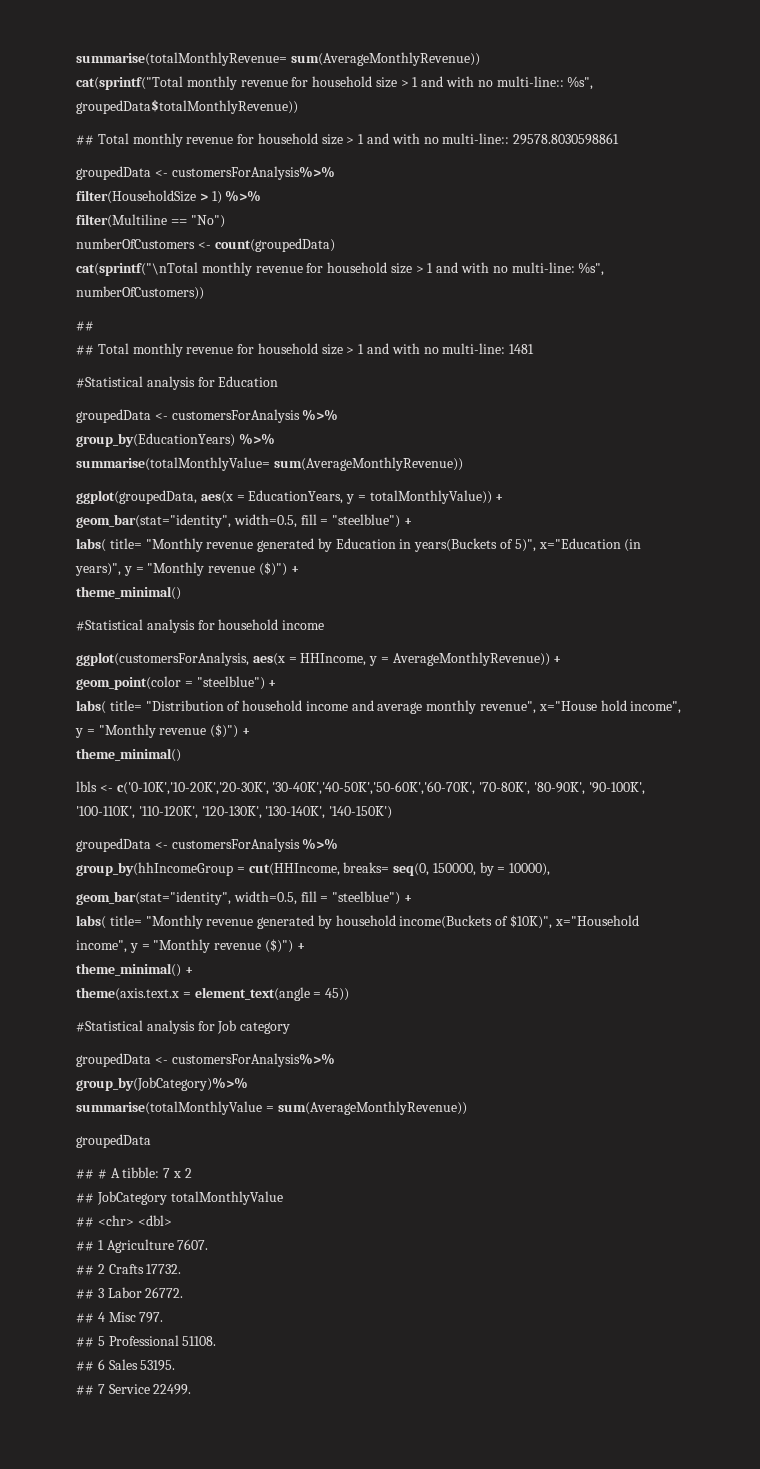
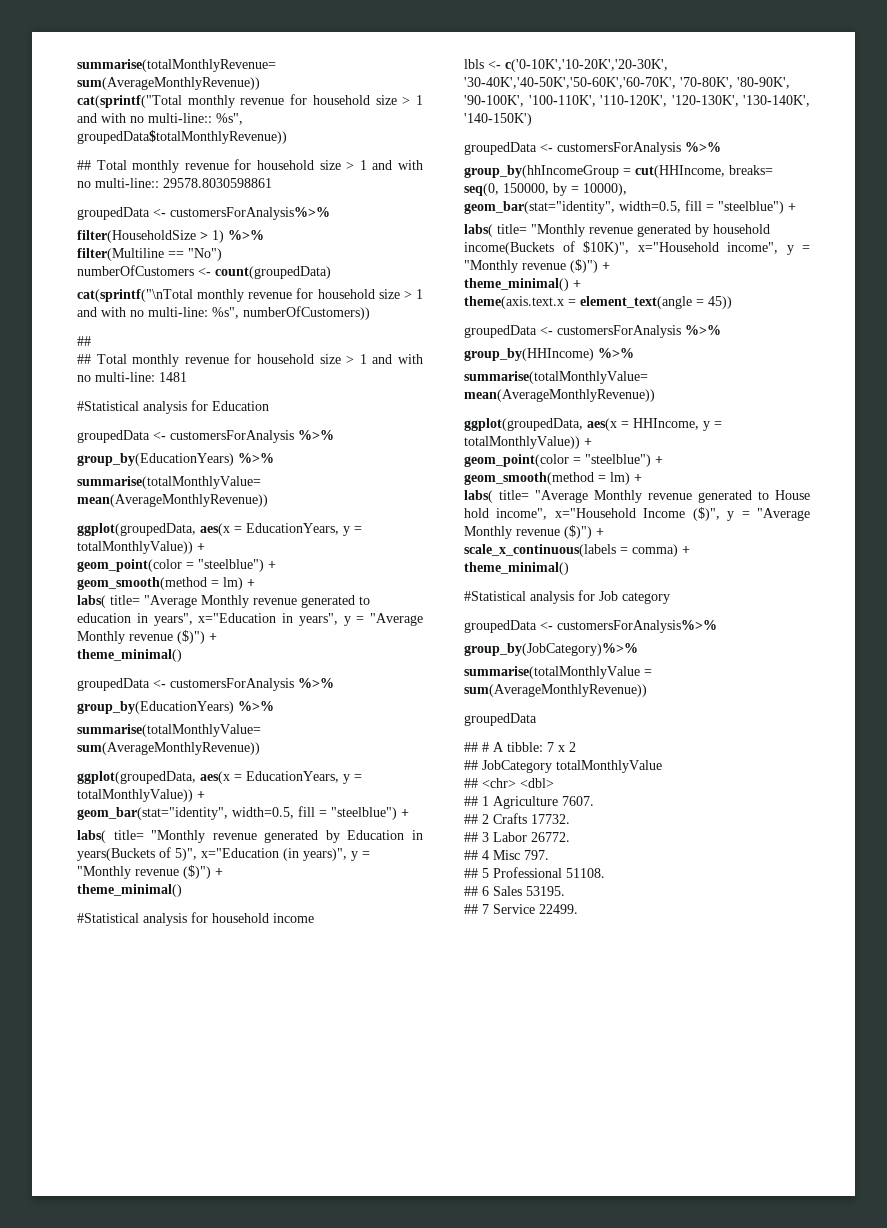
(275, 439) none -> [77,476,261,489] [77,494,268,507] [77,523,362,536] [77,541,205,554] [77,559,276,572] [77,577,255,590] [77,595,370,608] [77,613,423,626] [77,630,217,644] [77,649,182,662] [77,678,334,691] [77,701,274,714] // summarise(totalMonthlyValue= mean(AverageMonthlyRevenue)) // ggplot(groupedData, aes(x = EducationYears, y = totalMonthlyValue)) + // geom_point(color = "steelblue") + // geom_smooth(method = lm) + // labs( title= "Average Monthly revenue generated to education in years", x="Education in years", y = "Average Monthly revenue ($)") + // theme_minimal() // groupedData <- customersForAnalysis %>% // group_by(EducationYears) %>%
[76,652,562,666] [76,676,277,690] [76,700,682,714] [75,724,250,738] [76,748,181,762] // ggplot(customersForAnalysis, aes(x = HHIncome, y = AverageMonthlyRevenue)) + // geom_point(color = "steelblue") + // labs( title= "Distribution of household income and average monthly revenue", x="House hold income", y = "Monthly revenue ($)") + // theme_minimal() -> (314, 918) none
(350, 994) none -> [464,325,721,338] [464,348,634,361] [464,371,648,384] [464,389,655,402] [464,418,722,431] [464,436,592,449] [464,454,663,467] [464,472,642,485] [464,490,810,503] [464,507,810,521] [464,525,604,539] [464,544,690,557] [464,562,569,575] // groupedData <- customersForAnalysis %>% // group_by(HHIncome) %>% // summarise(totalMonthlyValue= mean(AverageMonthlyRevenue)) // ggplot(groupedData, aes(x = HHIncome, y = totalMonthlyValue)) + // geom_point(color = "steelblue") + // geom_smooth(method = lm) + // labs( title= "Average Monthly revenue generated to House hold income", x="Household Income ($)", y = "Average Monthly revenue ($)") + // scale_x_continuous(labels = comma) + // theme_minimal()

